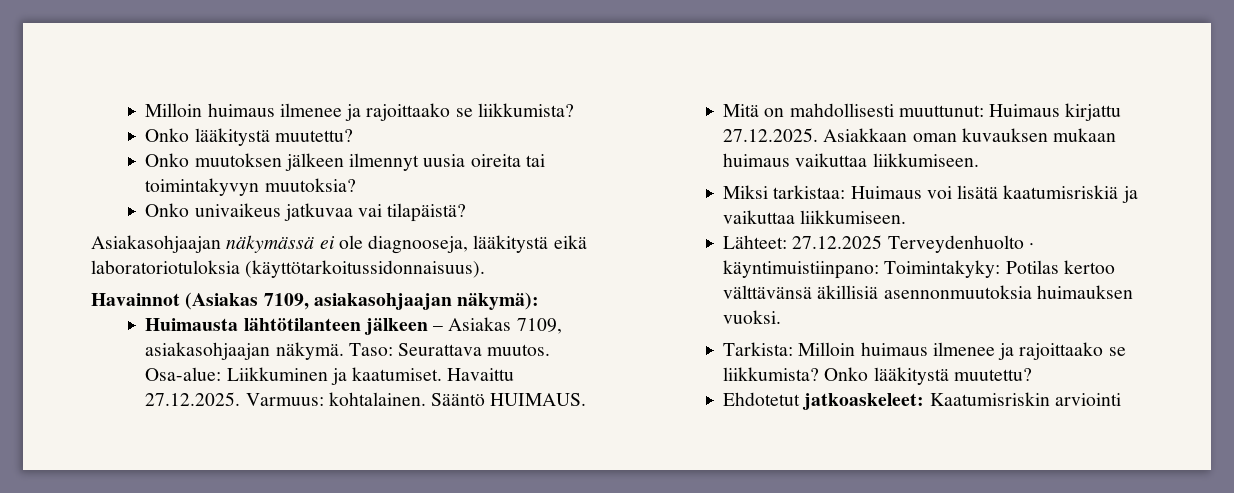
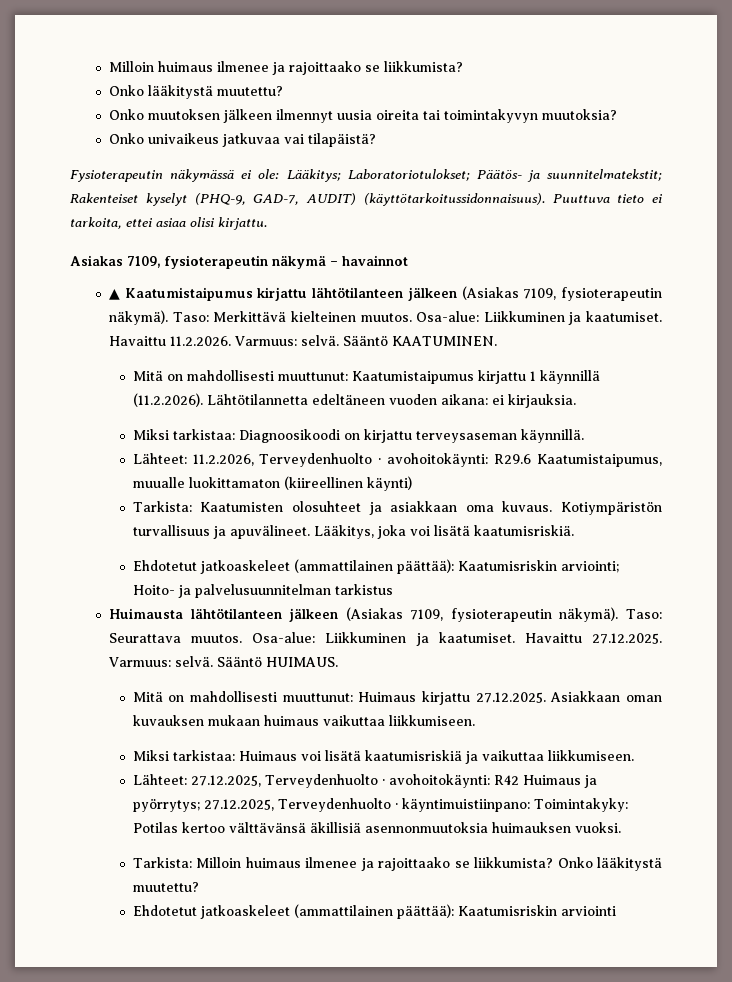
[91,235,221,253] Asiakasohjaajan -> [70,170,163,182] Fysioterapeutin
[338,235,587,254] [91,260,486,278] [91,292,540,310] [145,317,562,335] [145,342,344,360] ole diagnooseja, lääkitystä eikä laboratoriotuloksia (käyttötarkoitussidonnaisuus). // Havainnot (Asiakas 7109, asiakasohjaajan näkymä): // Huimausta lähtötilanteen jälkeen – Asiakas 7109, asiakasohjaajan näkymä. -> [258,169,662,182] [70,193,662,206] [70,217,267,230] [70,255,408,269] [109,286,663,301] [109,310,663,325] [109,335,498,346] [132,370,600,384] [132,393,576,408] [132,429,584,443] [132,453,662,467] [132,476,412,491] [132,501,662,515] [132,525,574,539] [132,559,619,574] [132,584,393,598] [109,607,619,622] ole: Lääkitys; Laboratoriotulokset; Päätös- ja suunnitelmatekstit; Rakenteiset kyselyt (PHQ-9, GAD-7, AUDIT) (käyttötarkoitussidonnaisuus). Puuttuva tieto ei tarkoita, ettei asiaa olisi kirjattu. // Asiakas 7109, fysioterapeutin näkymä – havainnot // ▲ Kaatumistaipumus kirjattu lähtötilanteen jälkeen (Asiakas 7109, fysioterapeutin näkymä). Taso: Merkittävä kielteinen muutos. Osa-alue: Liikkuminen ja kaatumiset. Havaittu 11.2.2026. Varmuus: selvä. Sääntö KAATUMINEN. // Mitä on mahdollisesti muuttunut: Kaatumistaipumus kirjattu 1 käynnillä (11.2.2026). Lähtötilannetta edeltäneen vuoden aikana: ei kirjauksia. // Miksi tarkistaa: Diagnoosikoodi on kirjattu terveysaseman käynnillä. // Lähteet: 11.2.2026, Terveydenhuolto · avohoitokäynti: R29.6 Kaatumistaipumus, muualle luokittamaton (kiireellinen käynti) // Tarkista: Kaatumisten olosuhteet ja asiakkaan oma kuvaus. Kotiympäristön turvallisuus ja apuvälineet. Lääkitys, joka voi lisätä kaatumisriskiä. // Ehdotetut jatkoaskeleet (ammattilainen päättää): Kaatumisriskin arviointi; Hoito- ja palvelusuunnitelman tarkistus // Huimausta lähtötilanteen jälkeen (Asiakas 7109, fysioterapeutin näkymä).
[328,392,426,406] kohtalainen. -> [175,656,214,667] selvä.
[792,235,883,249] 27.12.2025 -> [190,774,597,788] [132,799,274,812] 27.12.2025, Terveydenhuolto · avohoitokäynti: R42 Huimaus ja pyörrytys; 27.12.2025,
[802,393,925,410] jatkoaskeleet: -> [199,904,454,919] jatkoaskeleet (ammattilainen päättää):

